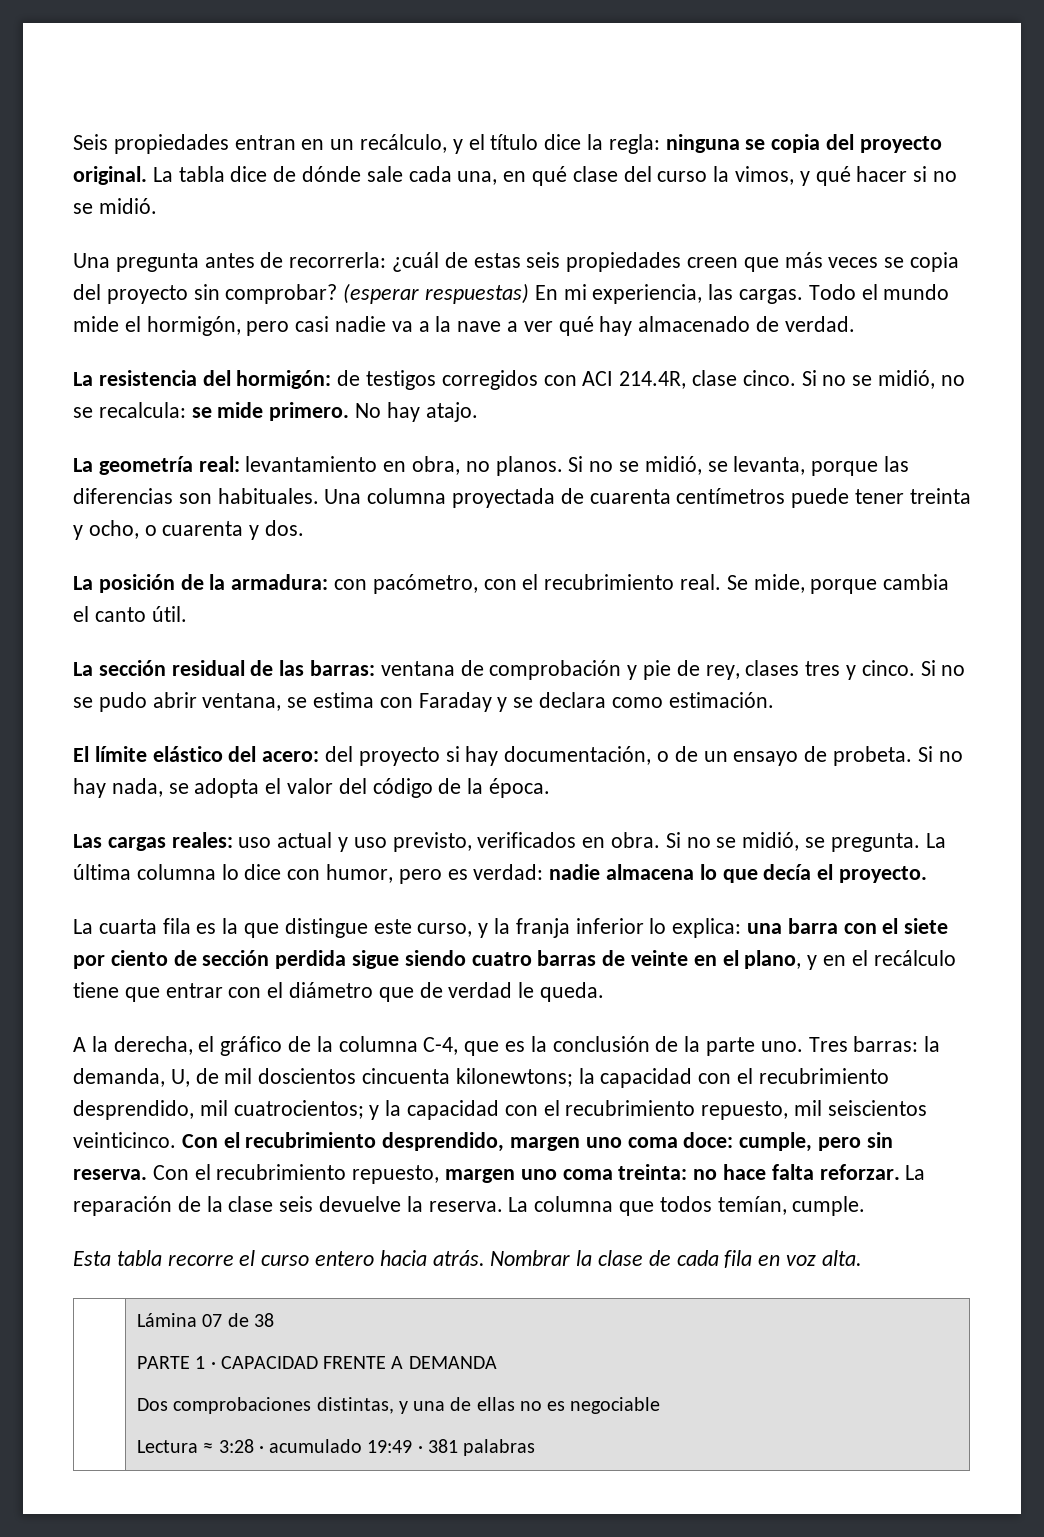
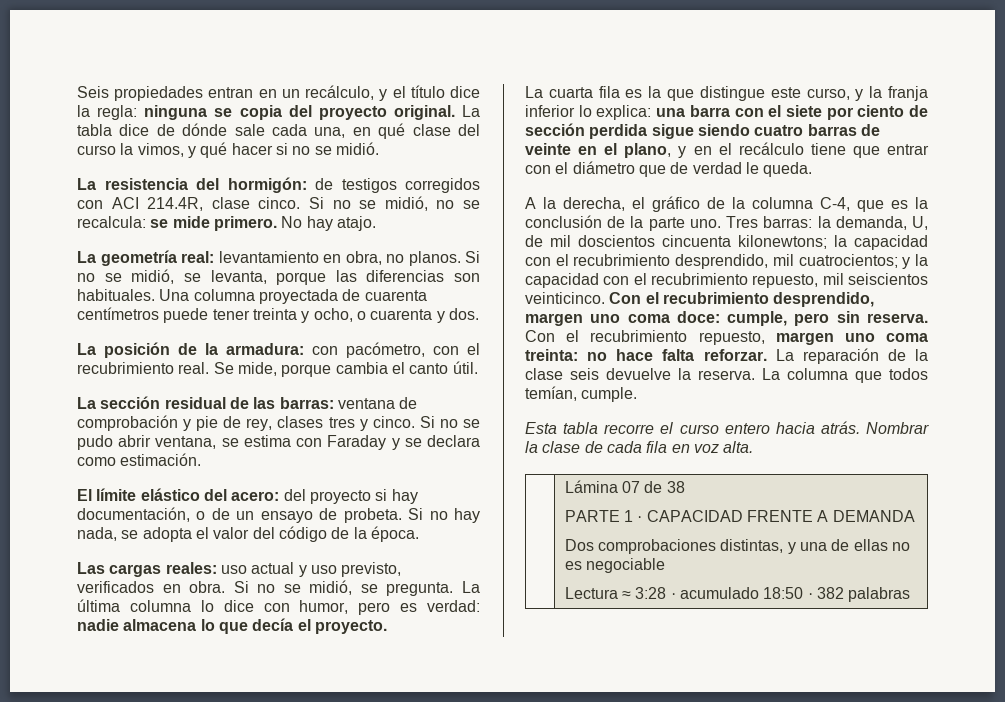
[73,252,960,272] [73,283,950,304] [73,316,855,336] // Una pregunta antes de recorrerla: ¿cuál de estas seis propiedades creen que más veces se copia del proyecto sin comprobar? (esperar respuestas) En mi experiencia, las cargas. Todo el mundo mide el hormigón, pero casi nadie va a la nave a ver qué hay almacenado de verdad. -> (379, 148) none
[367,1439,458,1453] 19:49 · 381 -> [763,587,845,599] 18:50 · 382

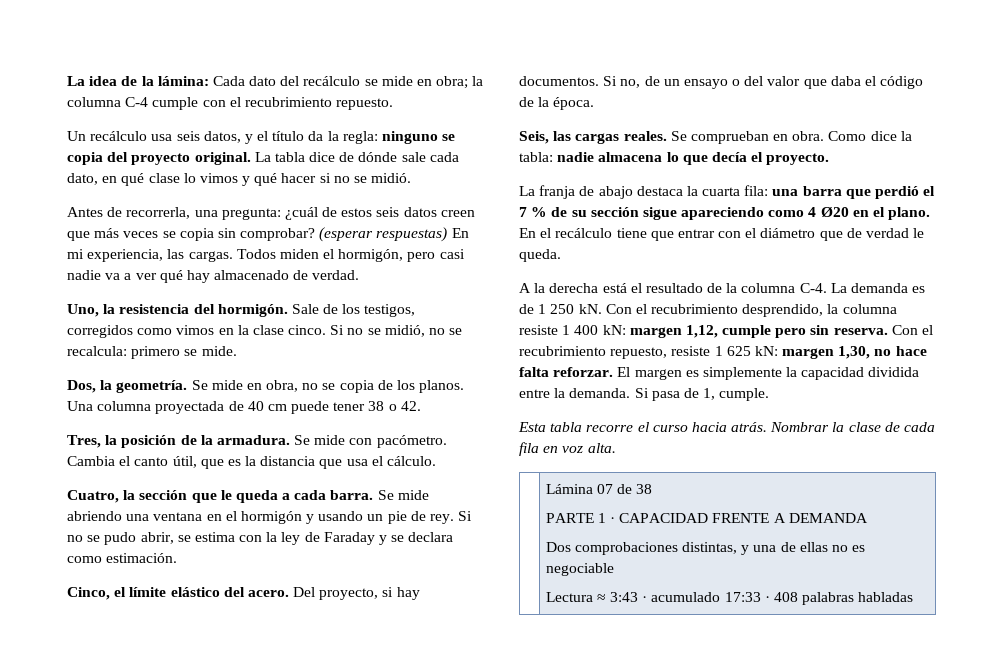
[77,85,375,101] Seis propiedades entran en un recálculo, -> [67,76,484,89] [67,97,394,110] [67,131,241,143] La idea de la lámina: Cada dato del recálculo se mide en obra; la columna C-4 cumple con el recubrimiento repuesto. // Un recálculo usa seis datos,
[450,86,481,98] dice -> [308,131,324,141] da
[144,105,208,120] ninguna -> [382,131,439,144] ninguno
[314,127,346,138] una, -> [67,173,98,185] dato,
[457,124,480,136] [77,143,184,157] del curso la vimos, -> [183,173,238,183] lo vimos
[77,177,480,193] [77,197,204,211] La resistencia del hormigón: de testigos corregidos con ACI 214.4R, -> [67,207,475,220] [67,227,469,242] [67,249,465,262] [67,270,360,283] [67,304,416,317] [67,325,249,338] Antes de recorrerla, una pregunta: ¿cuál de estos seis datos creen que más veces se copia sin comprobar? (esperar respuestas) En mi experiencia, las cargas. Todos miden el hormigón, pero casi nadie va a ver qué hay almacenado de verdad. // Uno, la resistencia del hormigón. Sale de los testigos, corregidos como vimos en la
[150,216,376,231] [77,250,480,266] [77,269,480,285] [77,289,427,304] [77,307,479,323] [77,342,480,358] [77,361,478,377] [77,396,418,409] [77,415,415,431] se mide primero. No hay atajo. // La geometría real: levantamiento en obra, no planos. Si no se midió, se levanta, porque las diferencias son habituales. Una columna proyectada de cuarenta centímetros puede tener treinta y ocho, o cuarenta y dos. // La posición de la armadura: con pacómetro, con el recubrimiento real. Se mide, porque cambia el canto útil. // La sección residual de las barras: ventana de comprobación y pie de rey, clases tres y cinco. -> [131,346,237,359] [67,380,465,393] [67,401,421,414] [67,435,447,448] [67,456,437,469] [67,490,429,503] [67,511,455,524] primero se mide. // Dos, la geometría. Se mide en obra, no se copia de los planos. Una columna proyectada de 40 cm puede tener 38 o 42. // Tres, la posición de la armadura. Se mide con pacómetro. Cambia el canto útil, que es la distancia que usa el cálculo. // Cuatro, la sección que le queda a cada barra. Se mide abriendo una ventana en el hormigón y usando un pie de rey.
[118,435,217,449] abrir ventana, -> [140,532,174,544] abrir,
(323, 442) none -> [266,532,320,545] la ley de
[77,489,92,501] El -> [67,587,127,600] Cinco, el
[231,489,418,504] [77,507,481,523] [77,526,419,542] [77,562,402,577] [77,580,480,596] [77,599,480,615] acero: del proyecto si hay documentación, o de un ensayo de probeta. Si no hay nada, se adopta el valor del código de la época. // Las cargas reales: uso actual y uso previsto, verificados en obra. Si no se midió, se pregunta. La última columna lo dice con humor, pero es verdad: -> [247,587,420,600] [519,76,924,89] [519,97,595,110] [519,131,912,144] [519,152,553,162] acero. Del proyecto, si hay documentos. Si no, de un ensayo o del valor que daba el código de la época. // Seis, las cargas reales. Se comprueban en obra. Como dice la tabla:
[548,86,928,101] [525,105,928,120] [525,123,880,139] [525,143,712,158] cuarta fila es la que distingue este curso, y la franja inferior lo explica: una barra con el siete por ciento de sección perdida sigue siendo cuatro barras de veinte en el plano, y en -> [539,185,936,199] [519,207,931,220] [519,228,536,238] franja de abajo destaca la cuarta fila: una barra que perdió el 7 % de su sección sigue apareciendo como 4 Ø20 en el plano. En
[563,196,928,212] [525,215,928,231] [525,235,928,250] [525,254,928,269] [525,273,928,288] [525,292,875,307] [525,311,788,326] derecha, el gráfico de la columna C-4, que es la conclusión de la parte uno. Tres barras: la demanda, U, de mil doscientos cincuenta kilonewtons; la capacidad con el recubrimiento desprendido, mil cuatrocientos; y la capacidad con el recubrimiento repuesto, mil seiscientos veinticinco. Con el recubrimiento desprendido, margen uno coma doce: cumple, -> [549,283,926,293] [519,304,897,317] [519,325,772,338] derecha está el resultado de la columna C-4. La demanda es de 1 250 kN. Con el recubrimiento desprendido, la columna resiste 1 400 kN: margen 1,12, cumple
[775,332,929,345] [525,348,928,364] [525,368,928,383] [525,386,577,401] margen uno coma treinta: no hace falta reforzar. La reparación de la clase seis devuelve la reserva. La columna que todos temían, -> [671,346,927,359] [519,367,920,380] [519,388,716,401] resiste 1 625 kN: margen 1,30, no hace falta reforzar. El margen es simplemente la capacidad dividida entre la demanda. Si pasa de 1,
[724,423,770,434] entero -> (688, 428) none
[635,587,667,599] 3:28 -> [609,592,638,602] 3:43
[763,587,911,602] 18:50 · 382 palabras -> [724,592,914,605] 17:33 · 408 palabras habladas

